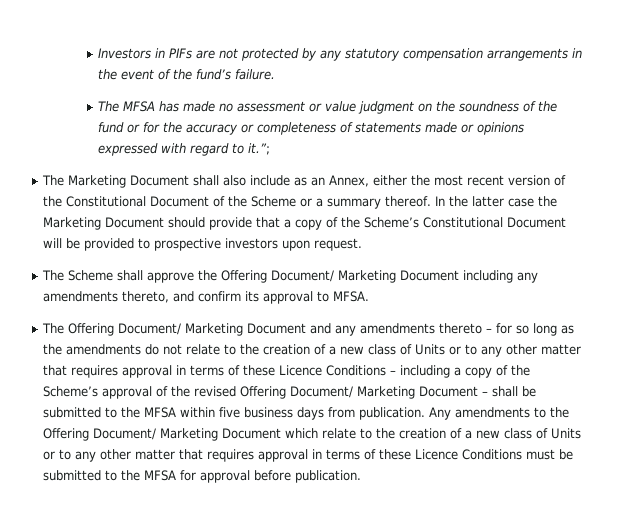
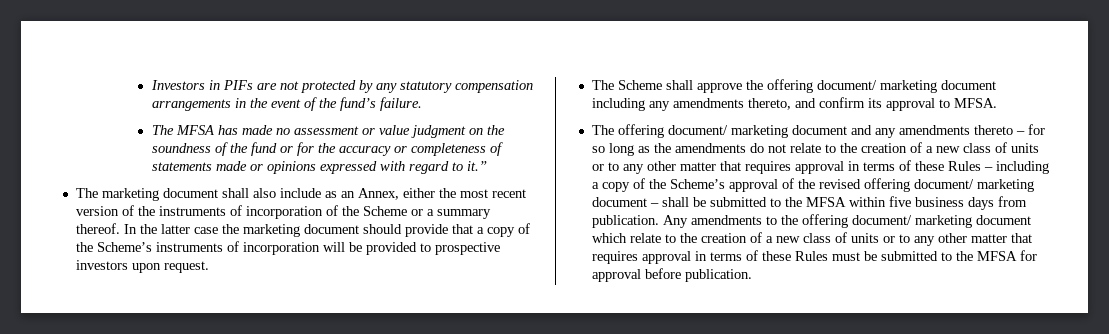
[248,143,271,155] [42,175,190,188] it.”; // The Marketing Document -> [466,161,487,171] [75,188,218,201] it.” // The marketing document
[66,196,210,207] Constitutional Document -> [158,205,323,219] instruments of incorporation
[43,217,165,230] Marketing Document -> [242,224,359,237] marketing document
[423,217,567,228] Constitutional Document -> [155,241,320,255] instruments of incorporation
[221,270,460,283] Offering Document/ Marketing Document -> [766,79,996,93] offering document/ marketing document
[68,323,307,336] Offering Document/ Marketing Document -> [617,124,847,138] offering document/ marketing document
[415,344,446,355] Units -> [1010,143,1039,153] units
[279,365,387,376] Licence Conditions -> [947,161,981,171] Rules
[240,386,479,399] Offering Document/ Marketing Document -> [863,178,1034,192] [591,197,647,207] offering document/ marketing document
[43,428,282,441] Offering Document/ Marketing Document -> [801,214,1031,228] offering document/ marketing document
[551,428,582,439] Units -> [850,233,879,243] units
[415,449,523,460] Licence Conditions -> [794,251,828,261] Rules

